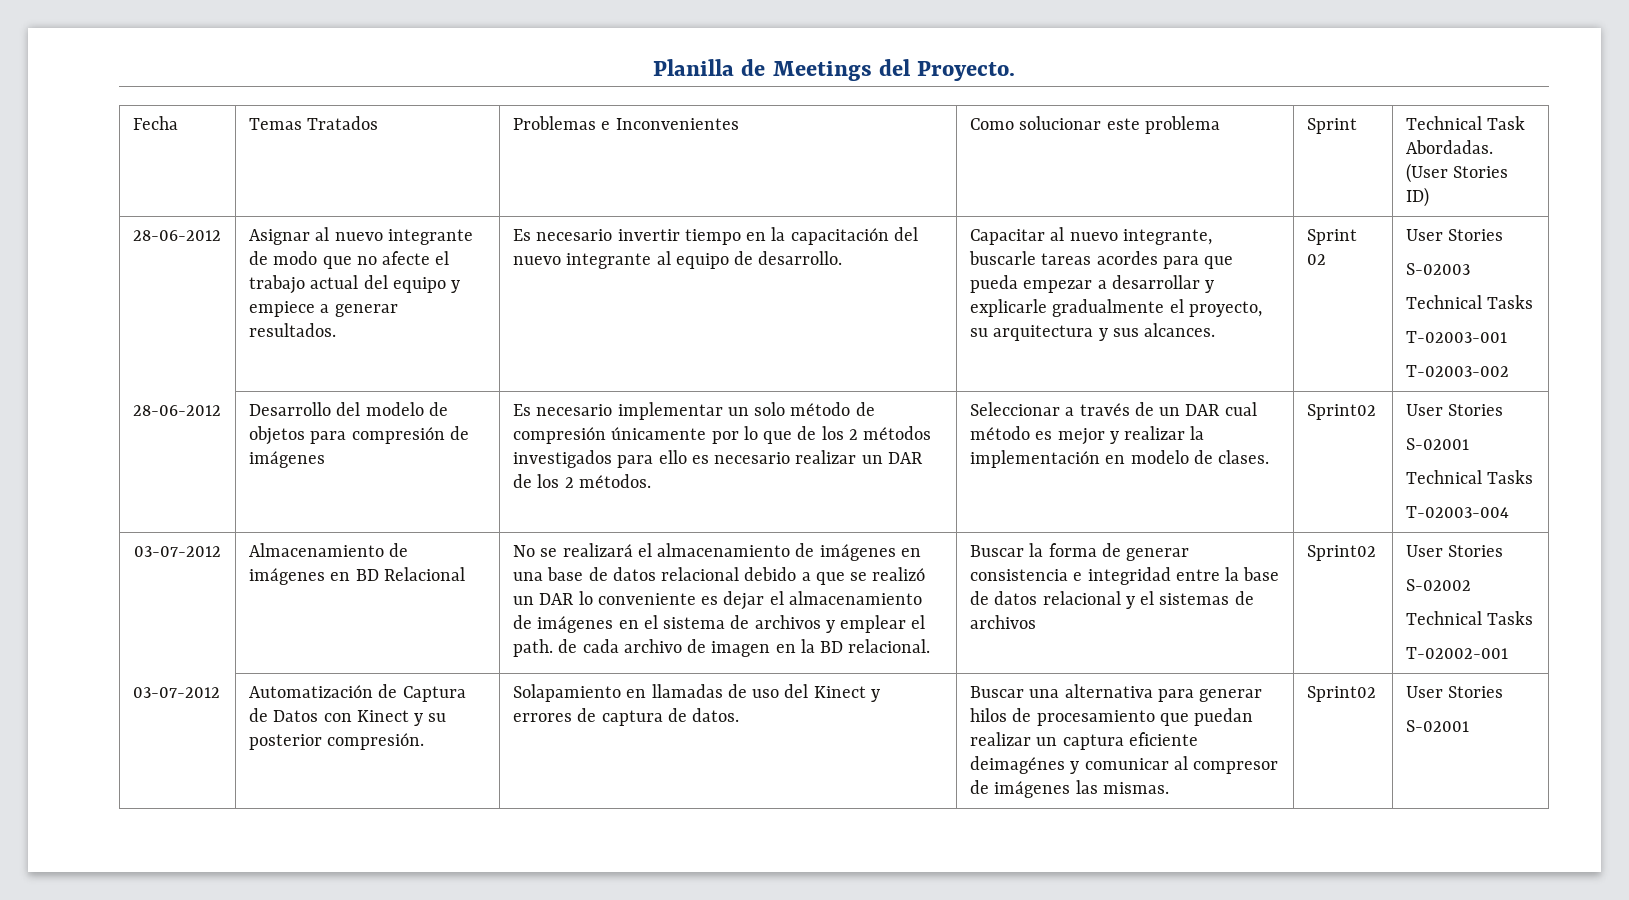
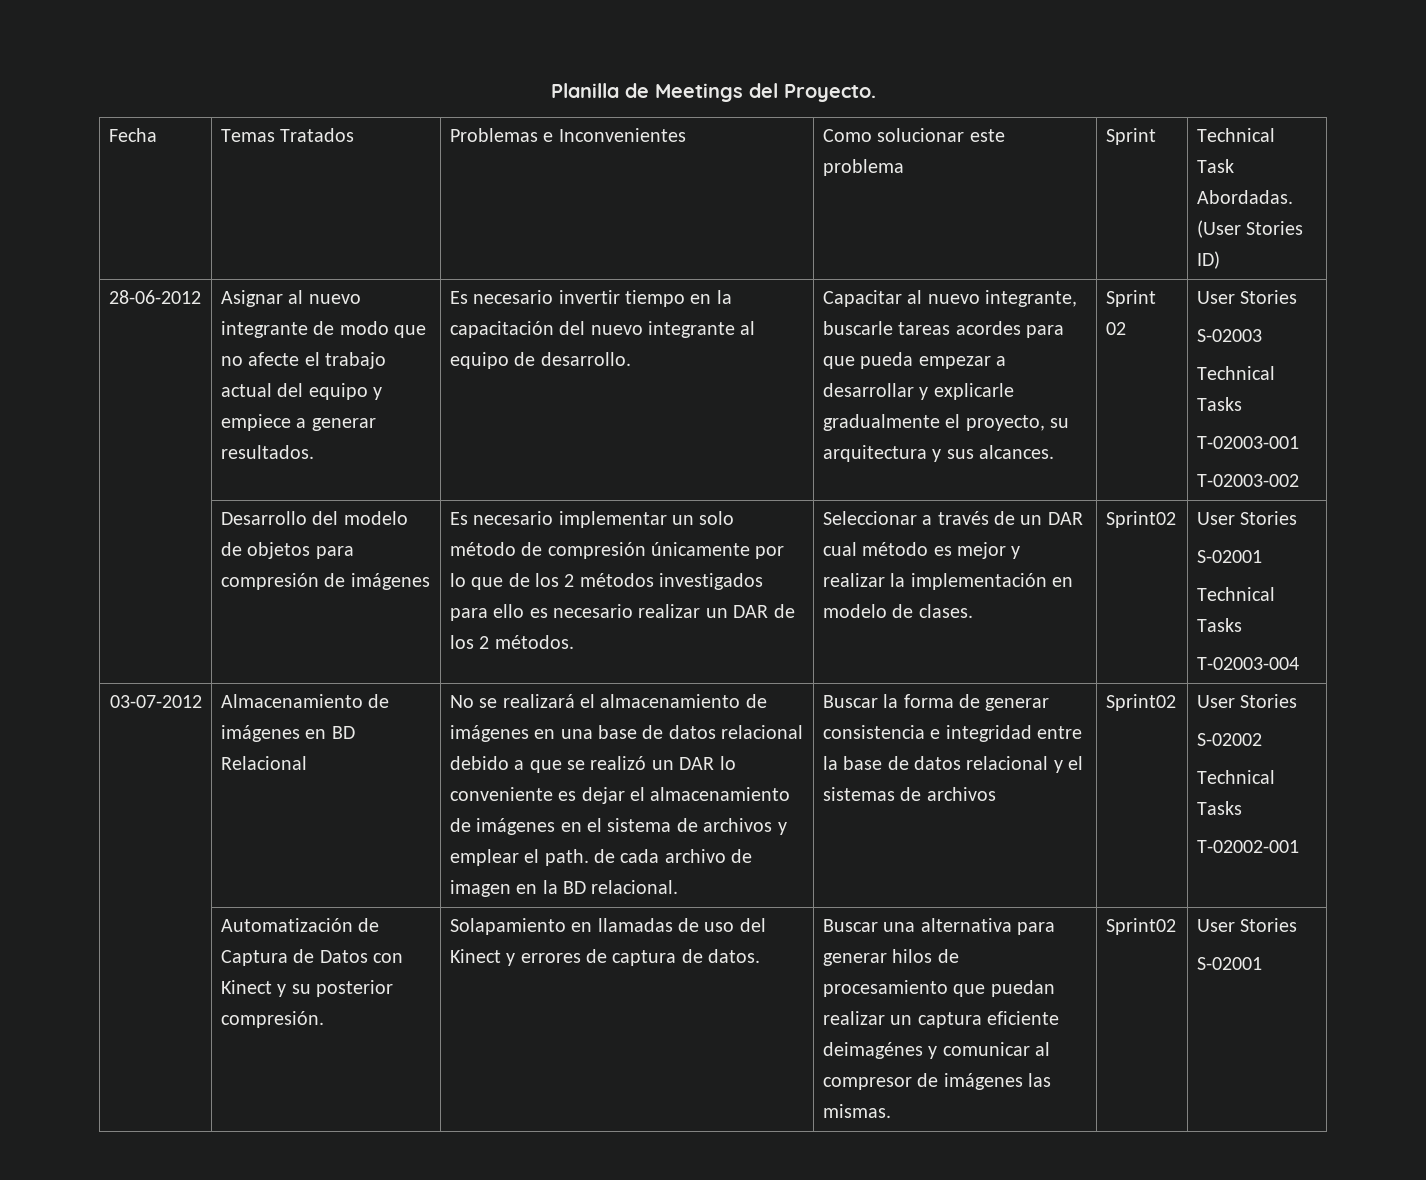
[132,405,221,416] 28-06-2012 -> (1299, 480) none
[132,687,220,698] 03-07-2012 -> (1299, 846) none

